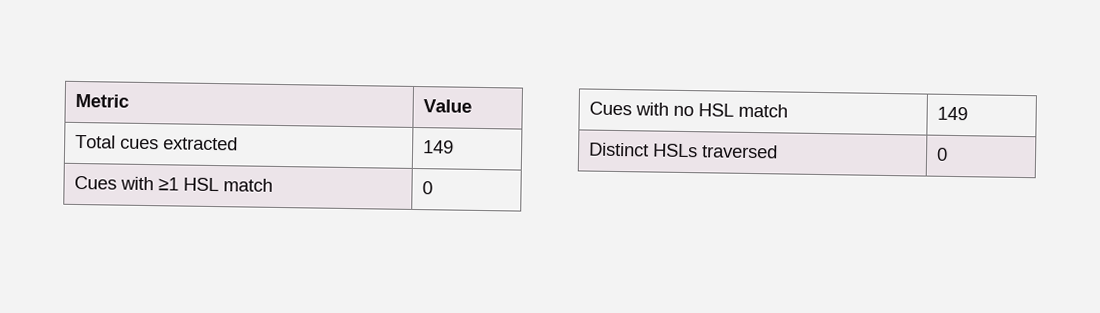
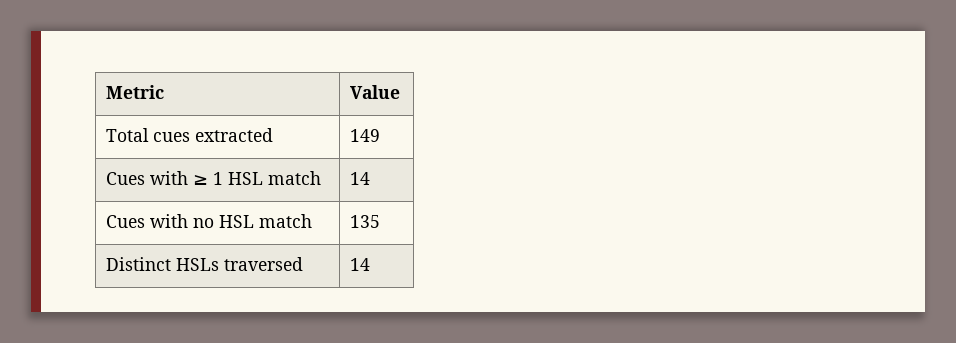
[157,177,273,192] [421,181,433,195] ≥1 HSL match | 0 -> [193,171,322,185] [350,172,371,185] ≥ 1 HSL match | 14
[936,106,968,121] 149 -> [350,215,381,228] 135
[935,147,948,161] 0 -> [350,258,371,271] 14

